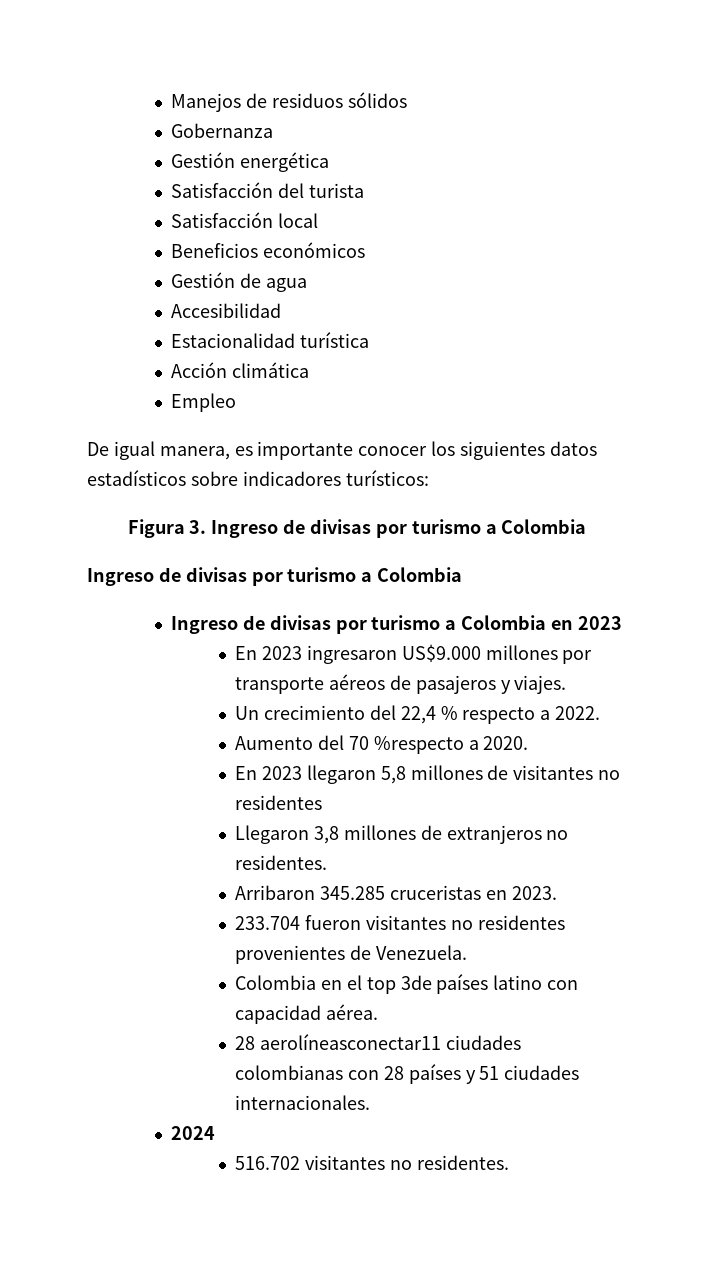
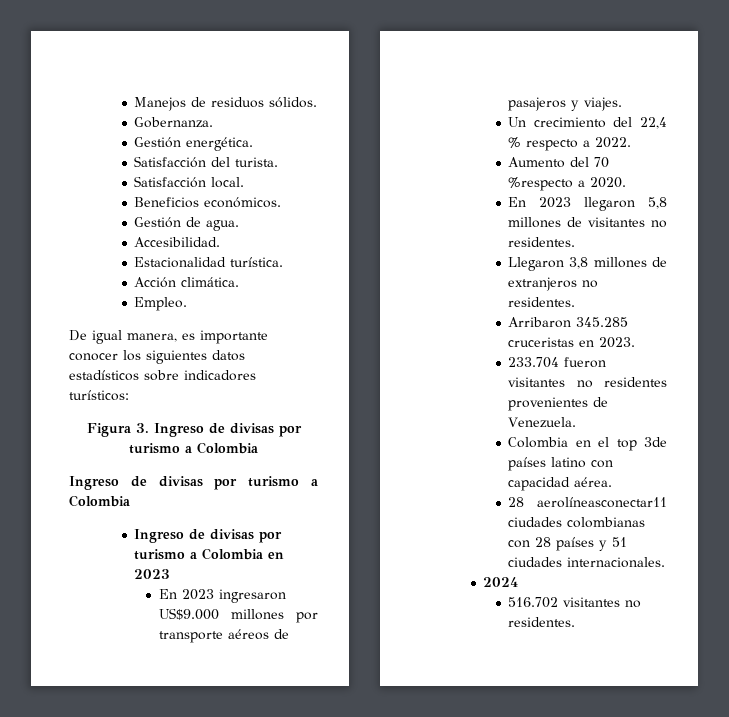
[347,92,407,108] [170,123,273,138] [170,152,329,172] sólidos // Gobernanza // Gestión energética -> [269,97,318,108] [134,117,214,128] [134,137,254,151] sólidos. // Gobernanza. // Gestión energética.
[308,183,364,198] [170,212,318,228] turista // Satisfacción local -> [235,157,279,167] [134,176,245,188] turista. // Satisfacción local.
[262,242,365,258] económicos -> [204,197,282,208] económicos.
[265,278,307,292] [170,303,281,318] agua // Accesibilidad -> [206,220,240,231] [134,237,221,247] agua. // Accesibilidad.
[299,332,369,348] turística -> [230,257,284,267] turística.
[231,362,309,378] [170,393,236,412] climática // Empleo -> [181,277,240,287] [134,297,188,311] climática. // Empleo.
[235,795,323,810] residentes -> [508,237,576,247] residentes.

